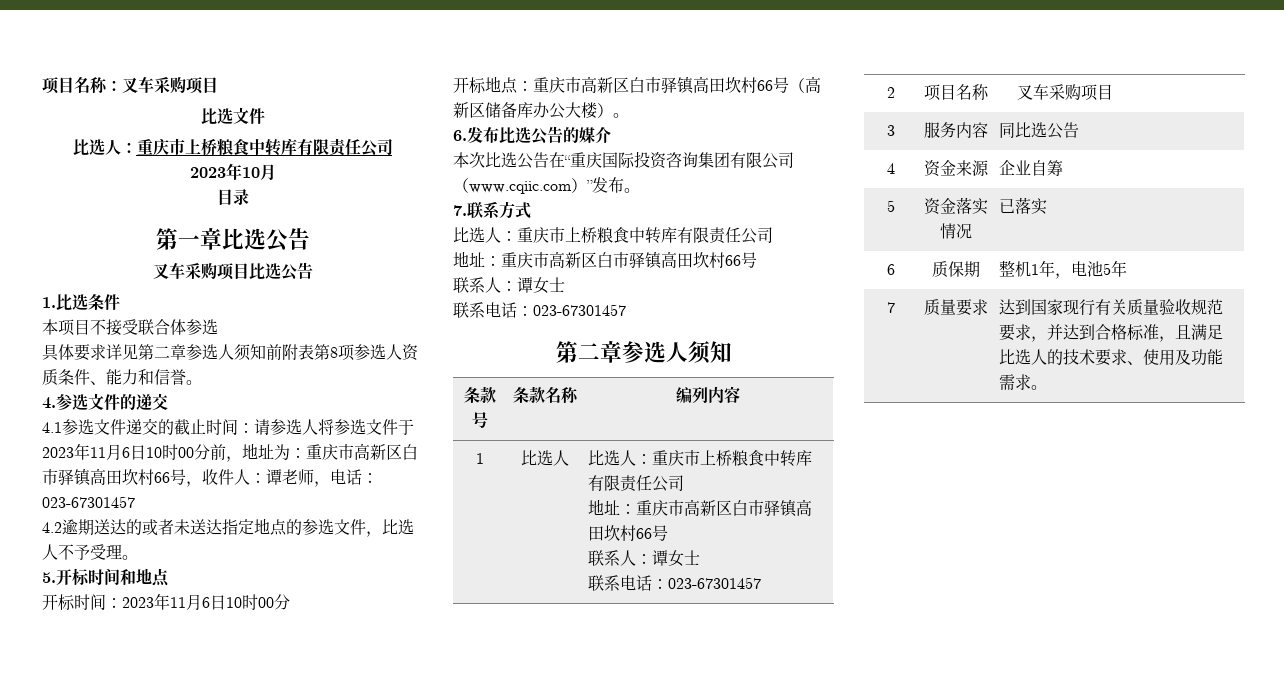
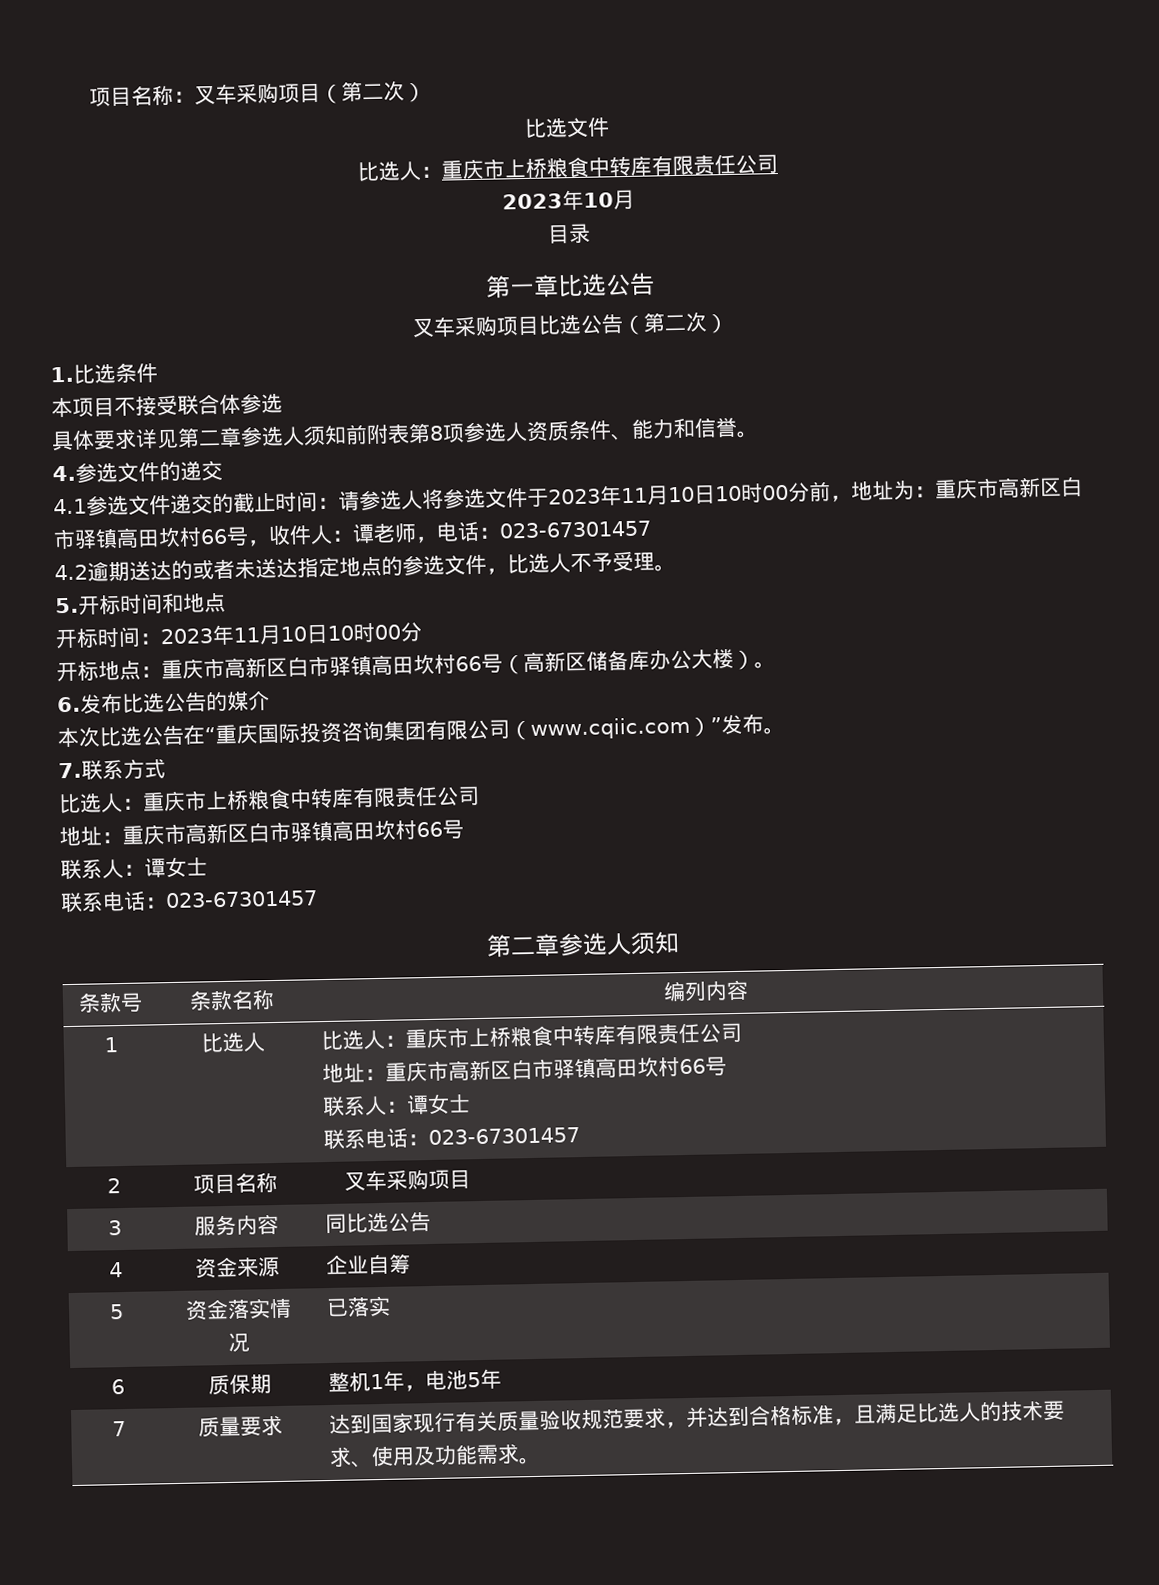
(218, 85) none -> [319,80,426,104] （第二次）
(313, 270) none -> [622,311,729,336] （第二次）
[122,447,130,458] 6 -> [668,486,695,503] 10
[202,597,210,608] 6 -> [280,626,307,642] 10

